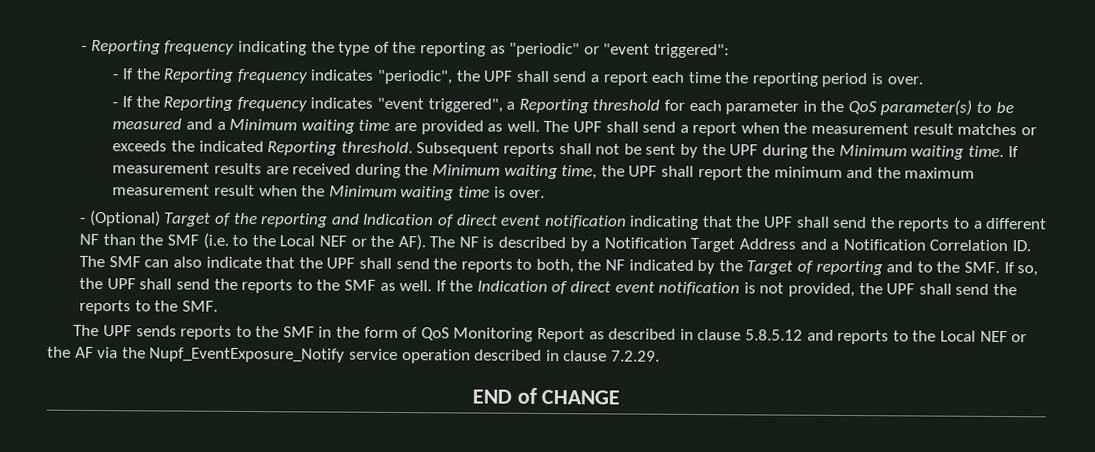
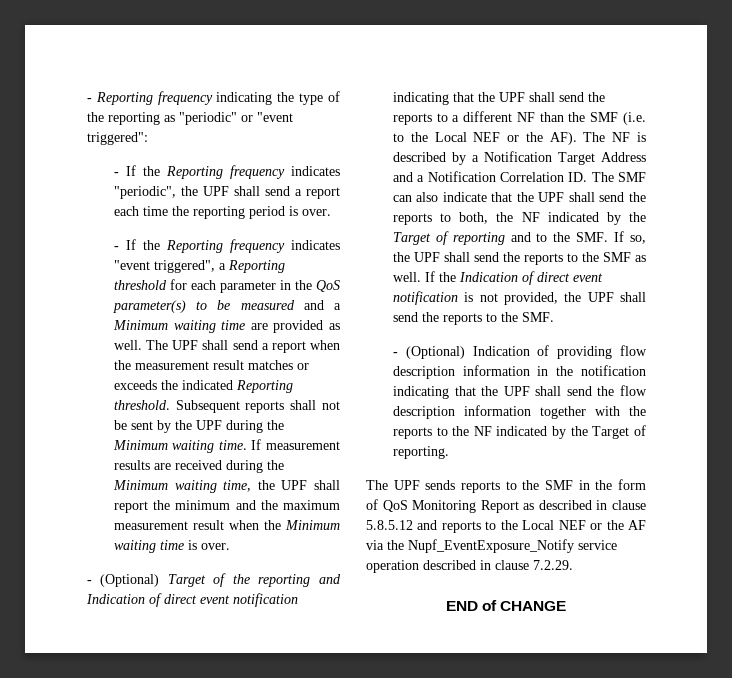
(218, 306) none -> [392,345,647,359] [392,365,646,379] [392,385,647,399] [392,405,646,419] [392,425,646,439] [392,446,449,459] // - (Optional) Indication of providing flow description information in the notification indicating that the UPF shall send the flow description information together with the reports to the NF indicated by the Target of reporting.

